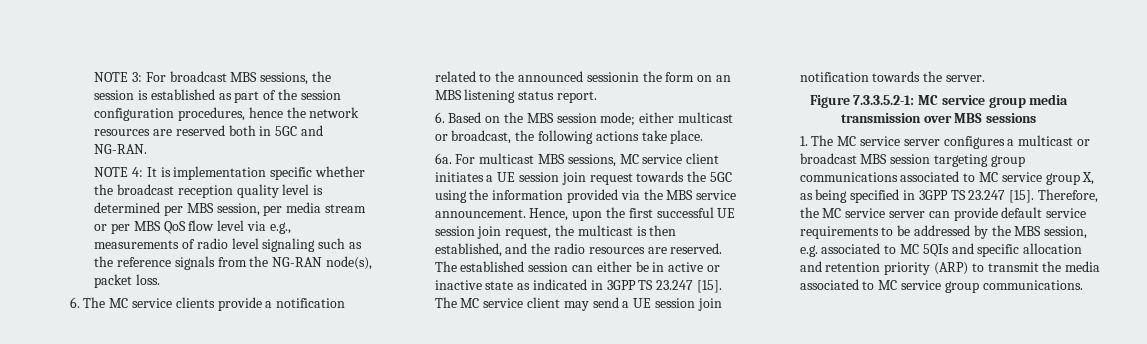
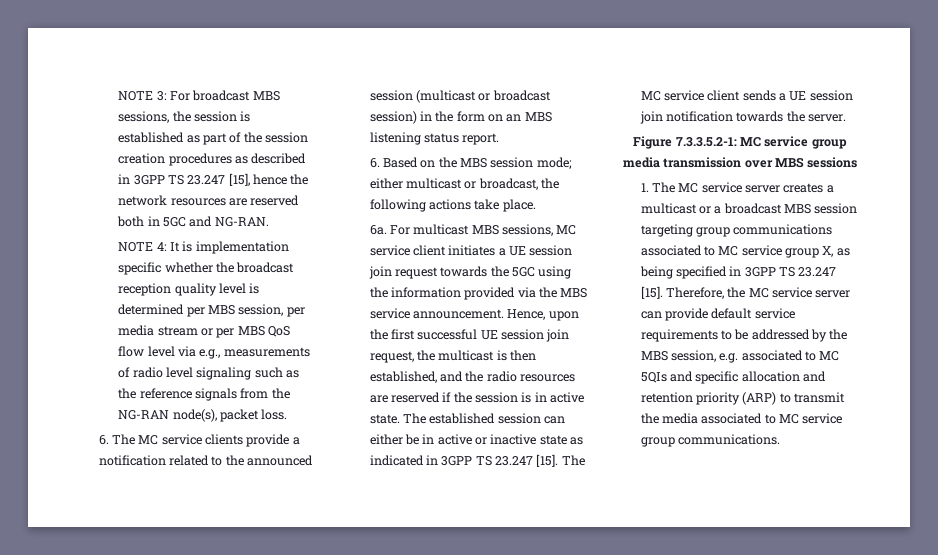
[94,107,246,121] configuration procedures, -> [118,153,307,166] [118,173,250,186] creation procedures as described in 3GPP TS 23.247 [15],
[586,72,639,82] sessionin -> [369,90,551,103] [369,111,432,124] session (multicast or broadcast session) in
[670,243,723,254] reserved. -> [390,392,585,403] [369,414,400,424] reserved if the session is in active state.
[563,297,619,311] may send -> [742,90,776,101] sends
[943,136,1005,149] configures -> [783,183,824,193] creates
(1090, 142) none -> [714,206,722,214] a

